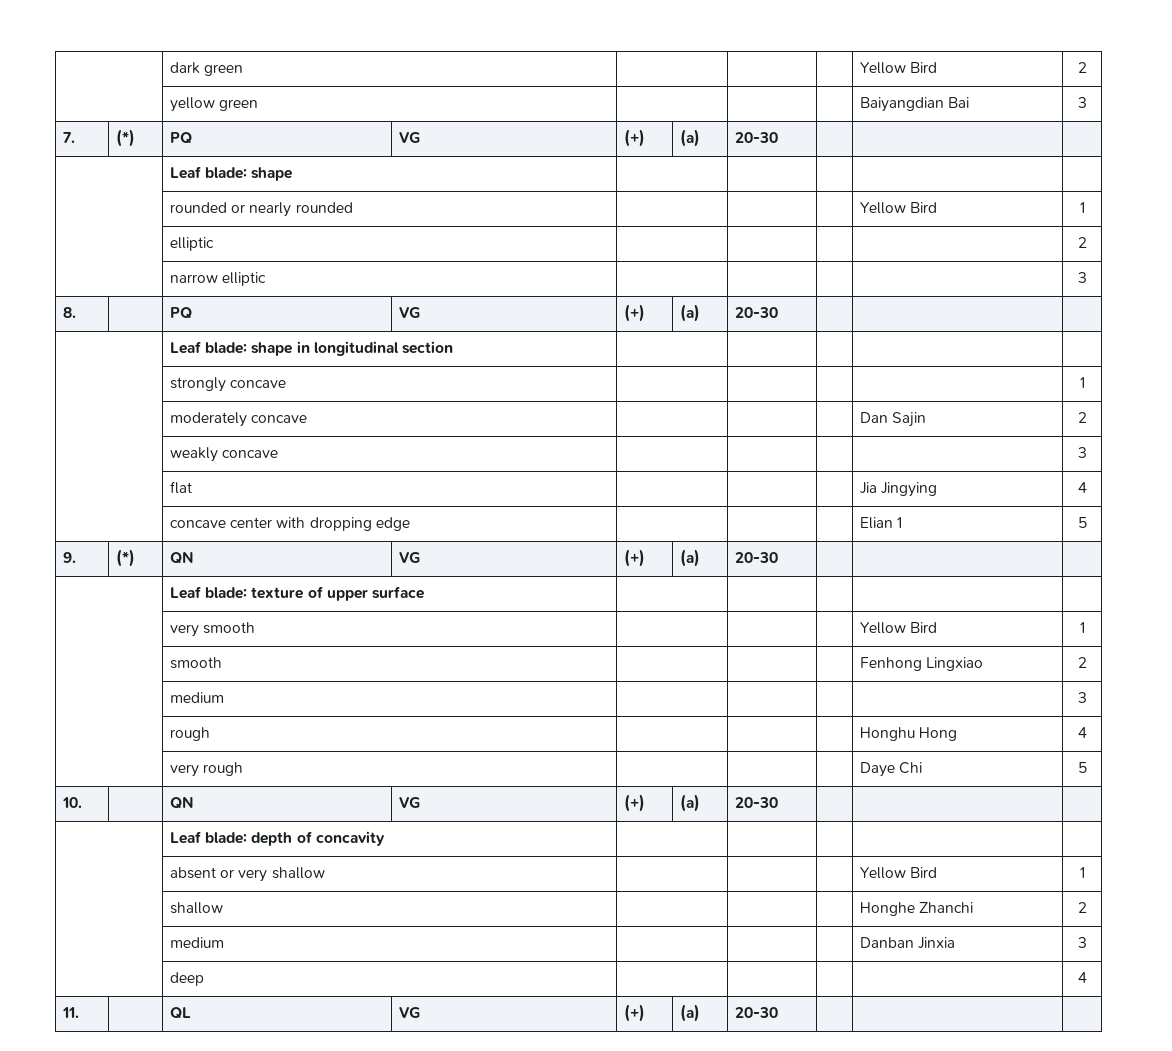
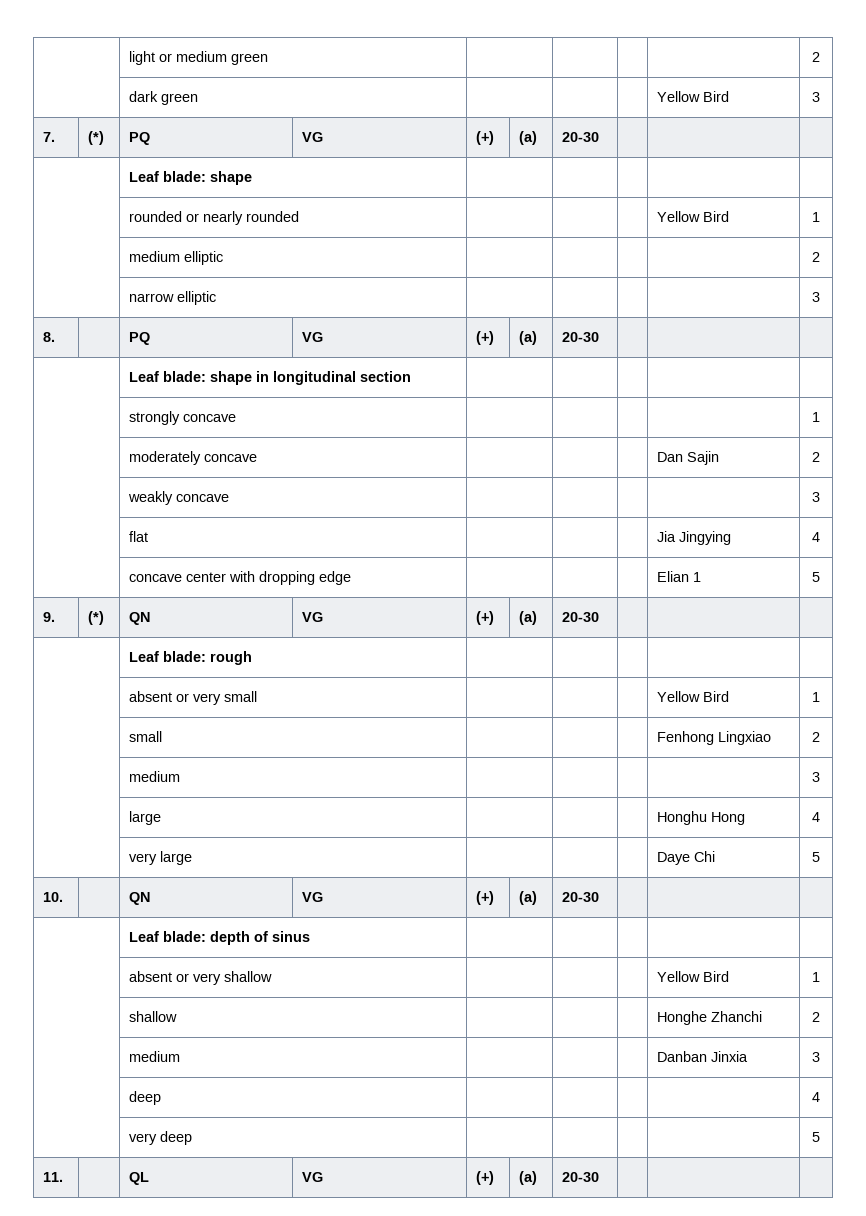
(170, 68) none -> [128,51,268,65] [812,52,820,62] | light or medium green | | | | | 2 //
[1077,62,1087,73] [170,97,259,112] [860,97,970,112] | 2 // | yellow green | | | | Baiyangdian Bai -> (729, 96) none
(1085, 207) none -> [128,251,180,262] medium
[251,586,424,601] [170,622,256,637] [860,622,938,634] [1079,622,1085,633] [170,657,223,669] texture of upper surface | | | | | // | very smooth | | | | Yellow Bird | 1 // | smooth -> [209,651,252,665] [128,691,257,705] [656,691,729,702] [812,692,820,702] [128,731,162,742] rough | | | | | // | absent or very small | | | | Yellow Bird | 1 // | small
[170,727,211,741] rough -> [128,811,161,825] large
[203,762,244,776] rough -> [159,851,192,865] large
[315,831,385,846] concavity -> [271,931,310,942] sinus
(1087, 977) none -> [128,1131,192,1145] [812,1132,820,1142] // | very deep | | | | | 5

